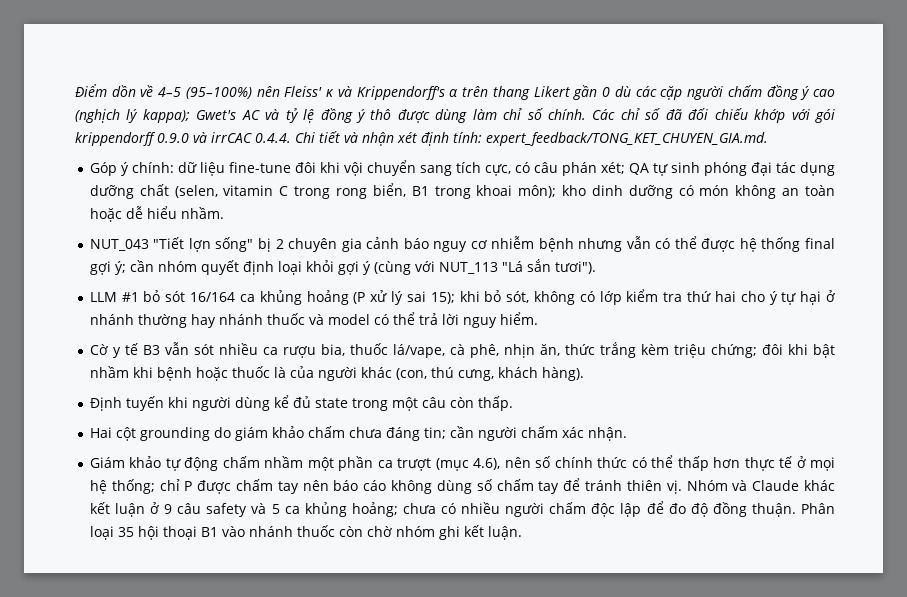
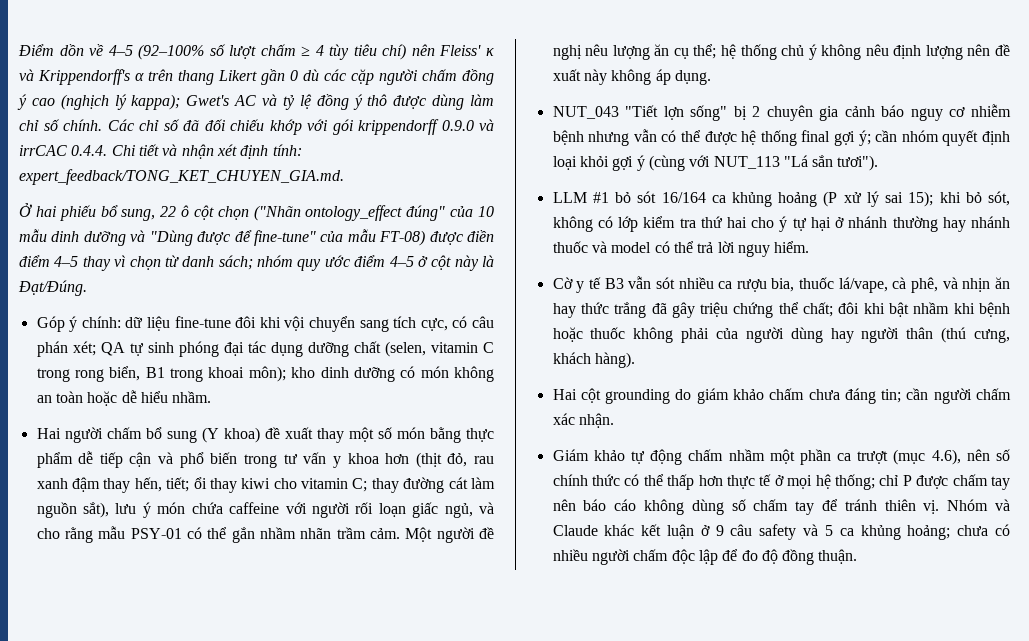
[185,87,252,99] (95–100%) -> [138,44,407,60] (92–100% số lượt chấm ≥ 4 tùy tiêu chí)
(768, 139) none -> [19,203,495,221] [19,229,495,246] [19,255,494,271] [18,280,87,296] // Ở hai phiếu bổ sung, 22 ô cột chọn ("Nhãn ontology_effect đúng" của 10 mẫu dinh dưỡng và "Dùng được để fine-tune" của mẫu FT-08) được điền điểm 4–5 thay vì chọn từ danh sách; nhóm quy ước điểm 4–5 ở cột này là Đạt/Đúng.
(224, 213) none -> [36,427,494,443] [36,451,494,468] [36,477,495,493] [36,502,494,518] [36,526,495,543] [552,44,1010,60] [552,69,711,85] // Hai người chấm bổ sung (Y khoa) đề xuất thay một số món bằng thực phẩm dễ tiếp cận và phổ biến trong tư vấn y khoa hơn (thịt đỏ, rau xanh đậm thay hến, tiết; ổi thay kiwi cho vitamin C; thay đường cát làm nguồn sắt), lưu ý món chứa caffeine với người rối loạn giấc ngủ, và cho rằng mẫu PSY-01 có thể gắn nhầm nhãn trầm cảm. Một người đề nghị nêu lượng ăn cụ thể; hệ thống chủ ý không nêu định lượng nên đề xuất này không áp dụng.
[503,342,757,358] nhịn ăn, thức trắng kèm triệu chứng; -> [942,277,1010,292] [552,302,834,318] và nhịn ăn hay thức trắng đã gây triệu chứng thể chất;
[273,366,584,381] [89,395,513,411] là của người khác (con, thú cưng, khách hàng). // Định tuyến khi người dùng kể đủ state trong một câu còn thấp. -> [633,327,1010,343] [552,352,635,368] không phải của người dùng hay người thân (thú cưng, khách hàng).
[801,503,836,514] [89,525,522,540] Phân loại 35 hội thoại B1 vào nhánh thuốc còn chờ nhóm ghi kết luận. -> (858, 556) none

